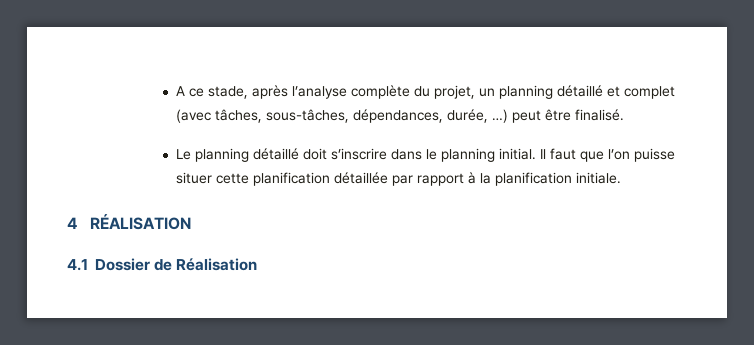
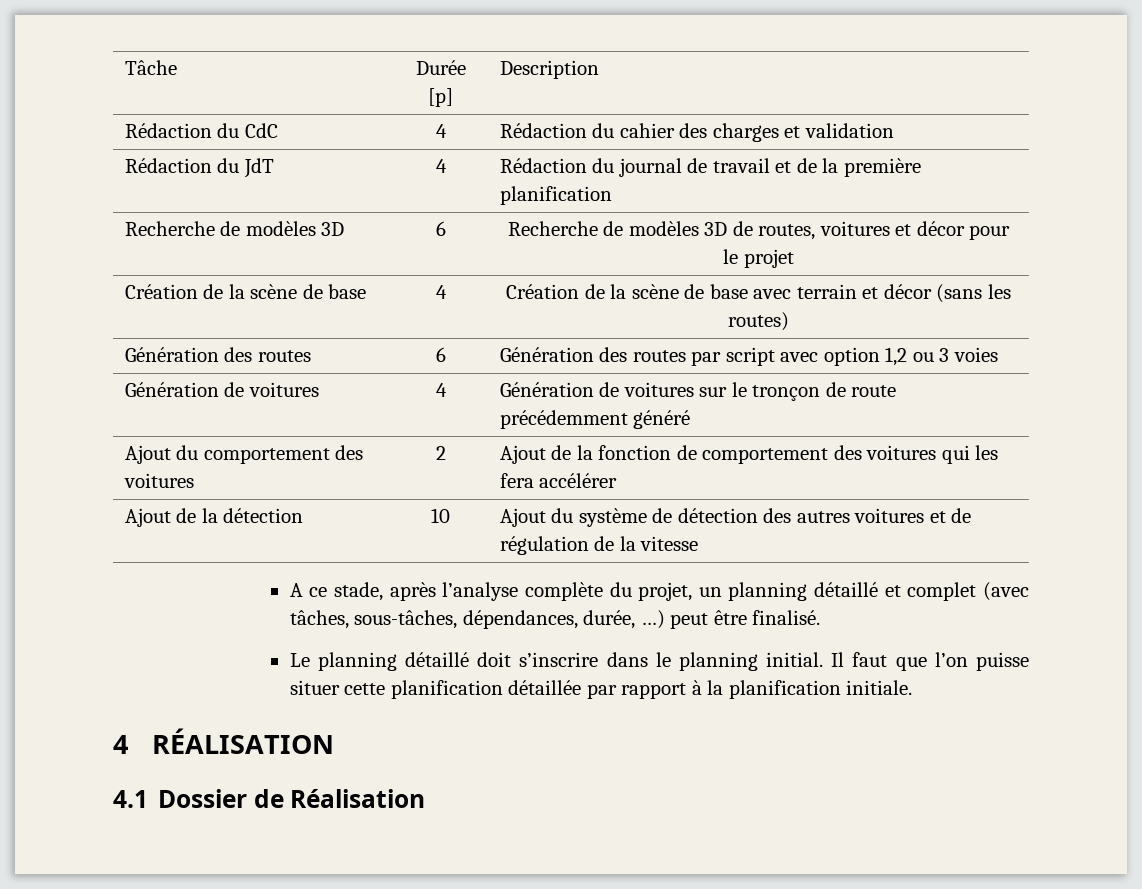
(175, 91) none -> [124,60,177,75] [415,60,466,75] [428,88,453,107] [499,60,599,79] [124,123,278,138] [435,124,447,138] [499,123,894,142] [124,158,274,178] [435,159,447,173] [499,158,921,177] [499,186,612,205] [124,221,345,236] [435,221,446,236] [507,221,1011,240] [723,249,794,268] [124,284,367,299] [435,285,447,299] [506,284,1011,303] [728,312,789,331] [124,347,311,362] [435,347,446,362] [499,347,998,366] [124,382,319,397] [435,383,447,397] [499,382,897,401] [499,410,691,429] [124,445,364,464] [123,473,194,488] [435,446,446,460] [499,445,999,464] [499,473,618,488] [124,508,304,527] [431,508,450,523] [499,508,972,527] [499,536,699,555] Tâche | Durée [p] | Description // Rédaction du CdC | 4 | Rédaction du cahier des charges et validation // Rédaction du JdT | 4 | Rédaction du journal de travail et de la première planification // Recherche de modèles 3D | 6 | Recherche de modèles 3D de routes, voitures et décor pour le projet // Création de la scène de base | 4 | Création de la scène de base avec terrain et décor (sans les routes) // Génération des routes | 6 | Génération des routes par script avec option 1,2 ou 3 voies // Génération de voitures | 4 | Génération de voitures sur le tronçon de route précédemment généré // Ajout du comportement des voitures | 2 | Ajout de la fonction de comportement des voitures qui les fera accélérer // Ajout de la détection | 10 | Ajout du système de détection des autres voitures et de régulation de la vitesse //

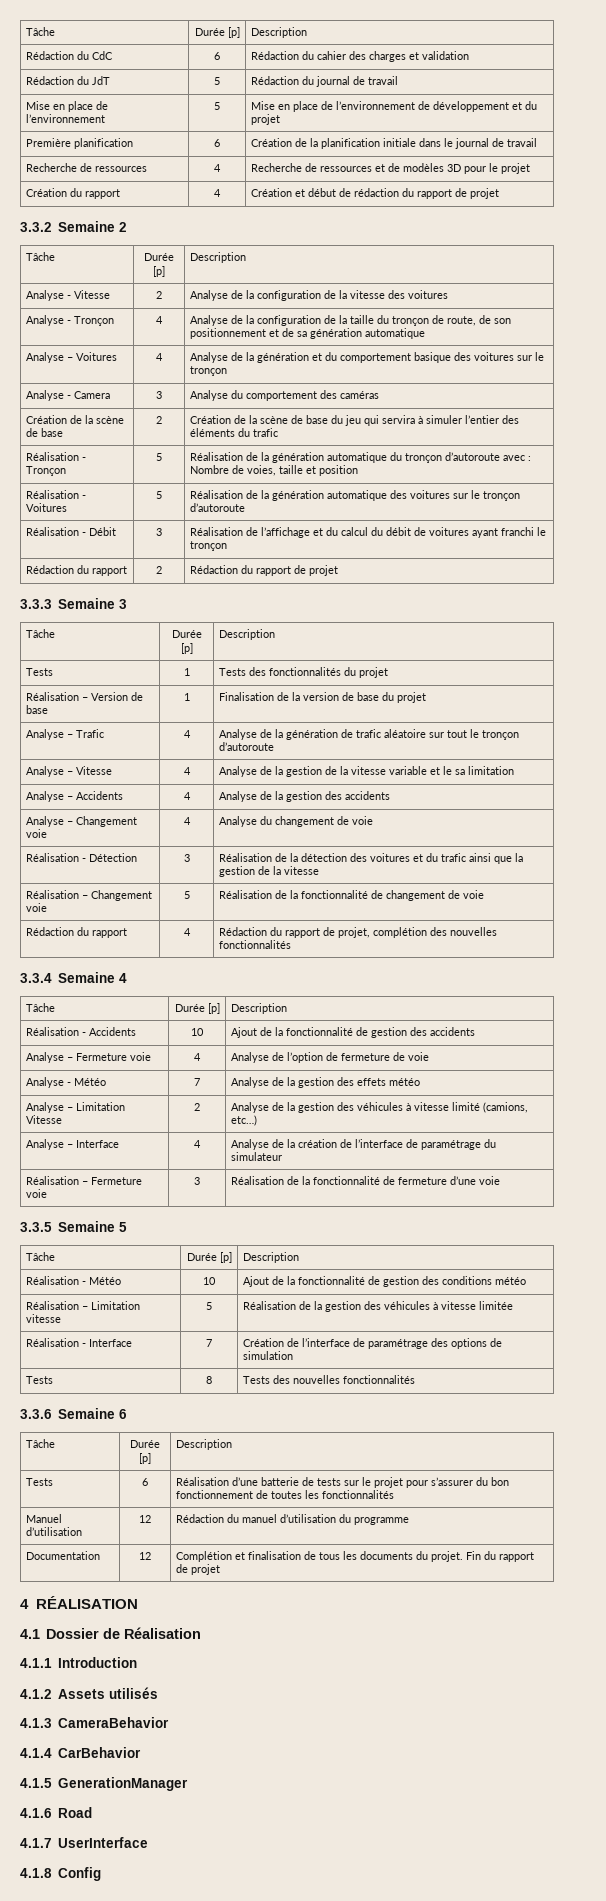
[435,124,447,138] 4 -> [214,52,220,60] 6
[435,159,447,173] 4 -> [214,77,220,85] 5
[775,158,921,177] [499,186,612,205] [124,221,345,236] [435,221,446,236] [507,221,1011,240] [723,249,794,268] et de la première planification // Recherche de modèles 3D | 6 | Recherche de modèles 3D de routes, voitures et décor pour le projet -> [25,101,108,112] [25,114,105,123] [214,102,220,110] [250,101,537,112] [250,114,280,125] [25,138,133,149] [214,139,220,147] [250,138,537,149] [25,163,147,172] [214,164,221,172] [250,163,530,174] [25,188,120,199] [214,189,221,197] [250,188,499,199] [20,221,128,232] [25,252,55,261] [144,253,174,261] [153,266,165,277] [189,252,246,263] [25,290,110,301] [156,291,162,299] [189,290,448,301] [25,315,114,326] [156,316,163,324] [189,315,511,326] [189,328,425,339] [25,352,117,363] [156,353,163,361] [189,352,544,363] [189,366,227,376] [25,390,110,401] [156,391,162,399] [189,390,379,401] // Mise en place de l’environnement | 5 | Mise en place de l’environnement de développement et du projet // Première planification | 6 | Création de la planification initiale dans le journal de travail // Recherche de ressources | 4 | Recherche de ressources et de modèles 3D pour le projet // Création du rapport | 4 | Création et début de rédaction du rapport de projet // 3.3.2 Semaine 2 // Tâche | Durée [p] | Description // Analyse - Vitesse | 2 | Analyse de la configuration de la vitesse des voitures // Analyse - Tronçon | 4 | Analyse de la configuration de la taille du tronçon de route, de son positionnement et de sa génération automatique // Analyse – Voitures | 4 | Analyse de la génération et du comportement basique des voitures sur le tronçon // Analyse - Camera | 3 | Analyse du comportement des caméras
[435,285,447,299] [506,284,1011,303] [728,312,789,331] [124,347,311,362] [435,347,446,362] [499,347,998,366] [124,382,319,397] [435,383,447,397] [499,382,897,401] [499,410,691,429] [124,445,364,464] [123,473,194,488] [435,446,446,460] [499,445,999,464] [499,473,618,488] [124,508,304,527] [431,508,450,523] [499,508,972,527] [499,536,699,555] [289,582,1030,601] [289,610,821,629] [289,652,1030,671] [289,680,913,699] 4 | Création de la scène de base avec terrain et décor (sans les routes) // Génération des routes | 6 | Génération des routes par script avec option 1,2 ou 3 voies // Génération de voitures | 4 | Génération de voitures sur le tronçon de route précédemment généré // Ajout du comportement des voitures | 2 | Ajout de la fonction de comportement des voitures qui les fera accélérer // Ajout de la détection | 10 | Ajout du système de détection des autres voitures et de régulation de la vitesse // A ce stade, après l’analyse complète du projet, un planning détaillé et complet (avec tâches, sous-tâches, dépendances, durée, …) peut être finalisé. // Le planning détaillé doit s’inscrire dans le planning initial. Il faut que l’on puisse situer cette planification détaillée par rapport à la planification initiale. -> [156,416,162,424] [189,415,519,426] [189,428,278,437] [25,452,86,461] [25,466,66,476] [156,453,162,461] [189,452,531,463] [189,465,358,476] [25,490,86,499] [25,503,67,512] [156,491,162,499] [189,490,520,501] [189,503,245,512] [25,527,116,536] [156,528,162,536] [189,527,546,538] [189,541,227,551] [25,565,127,576] [156,566,162,574] [189,565,338,576] [20,598,128,609] [25,629,55,638] [171,630,202,638] [180,643,193,654] [218,629,275,640] [25,668,53,676] [183,668,190,676] [218,667,388,678] [25,692,143,701] [25,705,48,714] [183,693,190,701] [218,692,426,703] [25,729,104,740] [183,730,191,738] [218,729,519,740] [218,742,274,751] [25,766,112,777] [183,767,191,775] [218,766,514,777] [25,791,123,802] [183,792,191,800] [218,791,390,802] [25,816,137,827] [25,829,47,838] [183,817,191,825] [218,816,373,827] [25,853,137,862] [183,854,190,862] [218,853,523,864] [218,866,319,877] [25,890,152,901] [25,903,47,912] [183,891,190,899] [218,890,484,901] [25,927,127,938] [183,928,191,936] [218,927,497,938] [218,940,291,949] [20,972,128,983] [25,1003,55,1012] [174,1003,220,1014] [230,1003,287,1014] [25,1027,136,1036] [191,1028,204,1036] [230,1027,475,1038] [25,1052,151,1063] [194,1053,201,1061] [230,1052,429,1063] [25,1077,106,1088] [194,1078,200,1086] [230,1077,420,1088] [25,1102,125,1113] [25,1115,62,1124] [194,1103,200,1111] [230,1102,528,1113] [230,1115,257,1126] [25,1139,119,1150] [194,1140,201,1148] [230,1139,496,1150] [230,1152,282,1161] [25,1176,142,1185] [25,1189,47,1198] [194,1177,200,1185] [230,1176,500,1185] [20,1221,128,1232] [25,1252,55,1261] [186,1252,232,1263] [242,1252,299,1263] [25,1276,121,1285] [203,1277,216,1285] [242,1276,526,1287] [25,1301,140,1310] [25,1314,61,1323] [206,1302,212,1310] [242,1301,513,1312] [25,1338,132,1347] [206,1339,212,1347] [242,1338,502,1349] [242,1351,293,1360] [25,1376,53,1384] [206,1376,212,1384] [242,1375,415,1384] [20,1408,128,1419] [25,1439,55,1448] [130,1440,160,1448] [139,1453,151,1464] [175,1439,232,1450] [25,1478,53,1486] [142,1478,148,1486] [175,1477,509,1488] [175,1490,394,1499] [25,1514,62,1523] [25,1527,82,1536] [139,1515,151,1523] [175,1514,409,1525] [25,1551,100,1560] [139,1552,151,1560] [175,1551,534,1562] [175,1564,220,1575] 2 | Création de la scène de base du jeu qui servira à simuler l’entier des éléments du trafic // Réalisation - Tronçon | 5 | Réalisation de la génération automatique du tronçon d’autoroute avec : Nombre de voies, taille et position // Réalisation - Voitures | 5 | Réalisation de la génération automatique des voitures sur le tronçon d’autoroute // Réalisation - Débit | 3 | Réalisation de l’affichage et du calcul du débit de voitures ayant franchi le tronçon // Rédaction du rapport | 2 | Rédaction du rapport de projet // 3.3.3 Semaine 3 // Tâche | Durée [p] | Description // Tests | 1 | Tests des fonctionnalités du projet // Réalisation – Version de base | 1 | Finalisation de la version de base du projet // Analyse – Trafic | 4 | Analyse de la génération de trafic aléatoire sur tout le tronçon d’autoroute // Analyse – Vitesse | 4 | Analyse de la gestion de la vitesse variable et le sa limitation // Analyse – Accidents | 4 | Analyse de la gestion des accidents // Analyse – Changement voie | 4 | Analyse du changement de voie // Réalisation - Détection | 3 | Réalisation de la détection des voitures et du trafic ainsi que la gestion de la vitesse // Réalisation – Changement voie | 5 | Réalisation de la fonctionnalité de changement de voie // Rédaction du rapport | 4 | Rédaction du rapport de projet, complétion des nouvelles fonctionnalités // 3.3.4 Semaine 4 // Tâche | Durée [p] | Description // Réalisation - Accidents | 10 | Ajout de la fonctionnalité de gestion des accidents // Analyse – Fermeture voie | 4 | Analyse de l’option de fermeture de voie // Analyse - Météo | 7 | Analyse de la gestion des effets météo // Analyse – Limitation Vitesse | 2 | Analyse de la gestion des véhicules à vitesse limité (camions, etc…) // Analyse – Interface | 4 | Analyse de la création de l’interface de paramétrage du simulateur // Réalisation – Fermeture voie | 3 | Réalisation de la fonctionnalité de fermeture d’une voie // 3.3.5 Semaine 5 // Tâche | Durée [p] | Description // Réalisation - Météo | 10 | Ajout de la fonctionnalité de gestion des conditions météo // Réalisation – Limitation vitesse | 5 | Réalisation de la gestion des véhicules à vitesse limitée // Réalisation - Interface | 7 | Création de l’interface de paramétrage des options de simulation // Tests | 8 | Tests des nouvelles fonctionnalités // 3.3.6 Semaine 6 // Tâche | Durée [p] | Description // Tests | 6 | Réalisation d’une batterie de tests sur le projet pour s’assurer du bon fonctionnement de toutes les fonctionnalités // Manuel d’utilisation | 12 | Rédaction du manuel d’utilisation du programme // Documentation | 12 | Complétion et finalisation de tous les documents du projet. Fin du rapport de projet
(426, 798) none -> [20,1657,138,1668] [20,1687,159,1699] [20,1717,170,1728] [20,1747,142,1758] [20,1777,189,1791] [20,1807,93,1818] [20,1837,149,1848] [20,1867,102,1881] // 4.1.1 Introduction // 4.1.2 Assets utilisés // 4.1.3 CameraBehavior // 4.1.4 CarBehavior // 4.1.5 GenerationManager // 4.1.6 Road // 4.1.7 UserInterface // 4.1.8 Config

